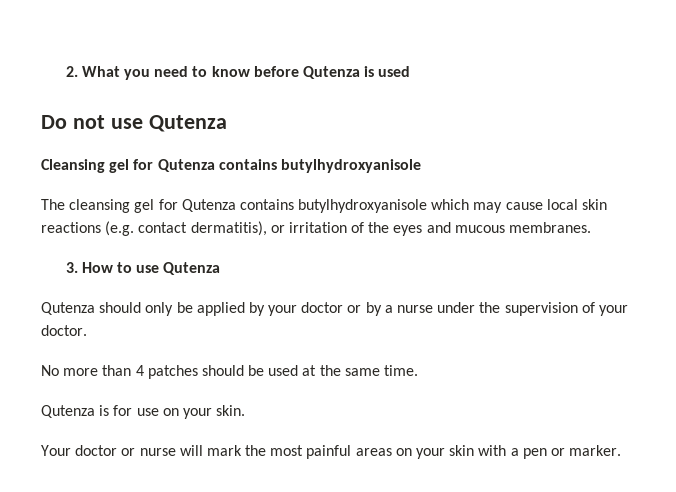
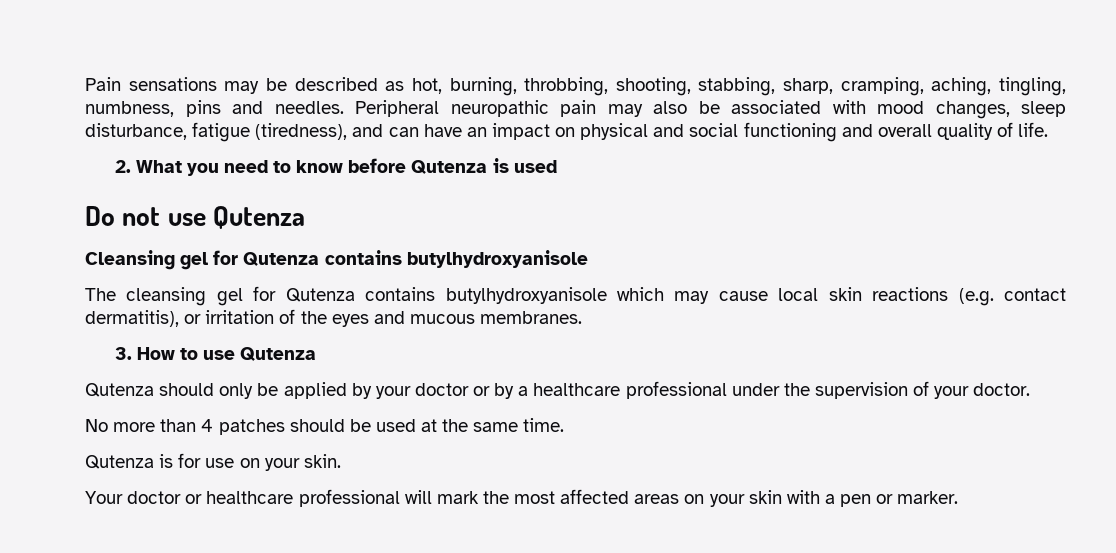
(65, 71) none -> [85,77,1066,96] [85,100,1066,119] [85,122,1049,142] Pain sensations may be described as hot, burning, throbbing, shooting, stabbing, sharp, cramping, aching, tingling, numbness, pins and needles. Peripheral neuropathic pain may also be associated with mood changes, sleep disturbance, fatigue (tiredness), and can have an impact on physical and social functioning and overall quality of life. //
[397,305,434,313] nurse -> [533,381,727,399] healthcare professional
[139,448,176,456] nurse -> [206,489,400,507] healthcare professional
[306,445,352,459] painful -> [560,489,630,504] affected

